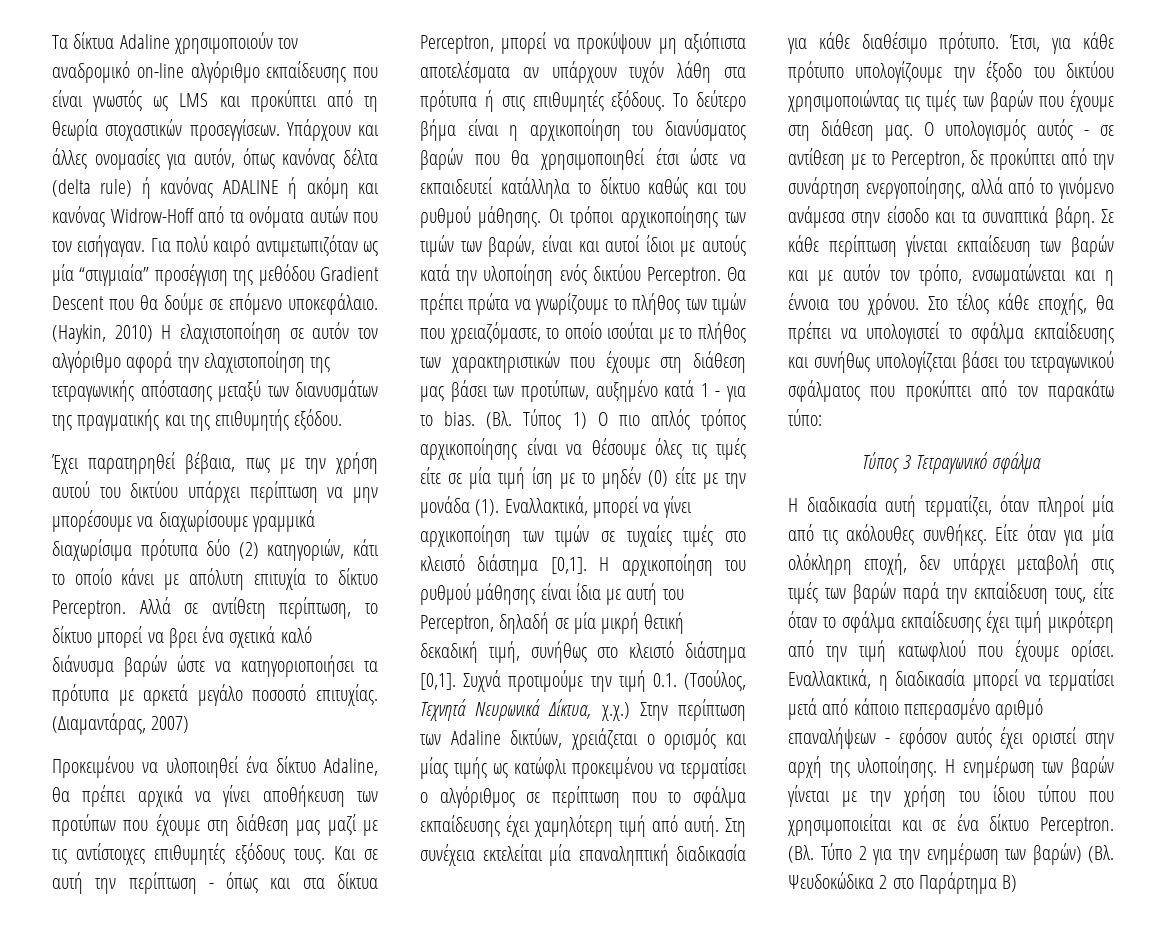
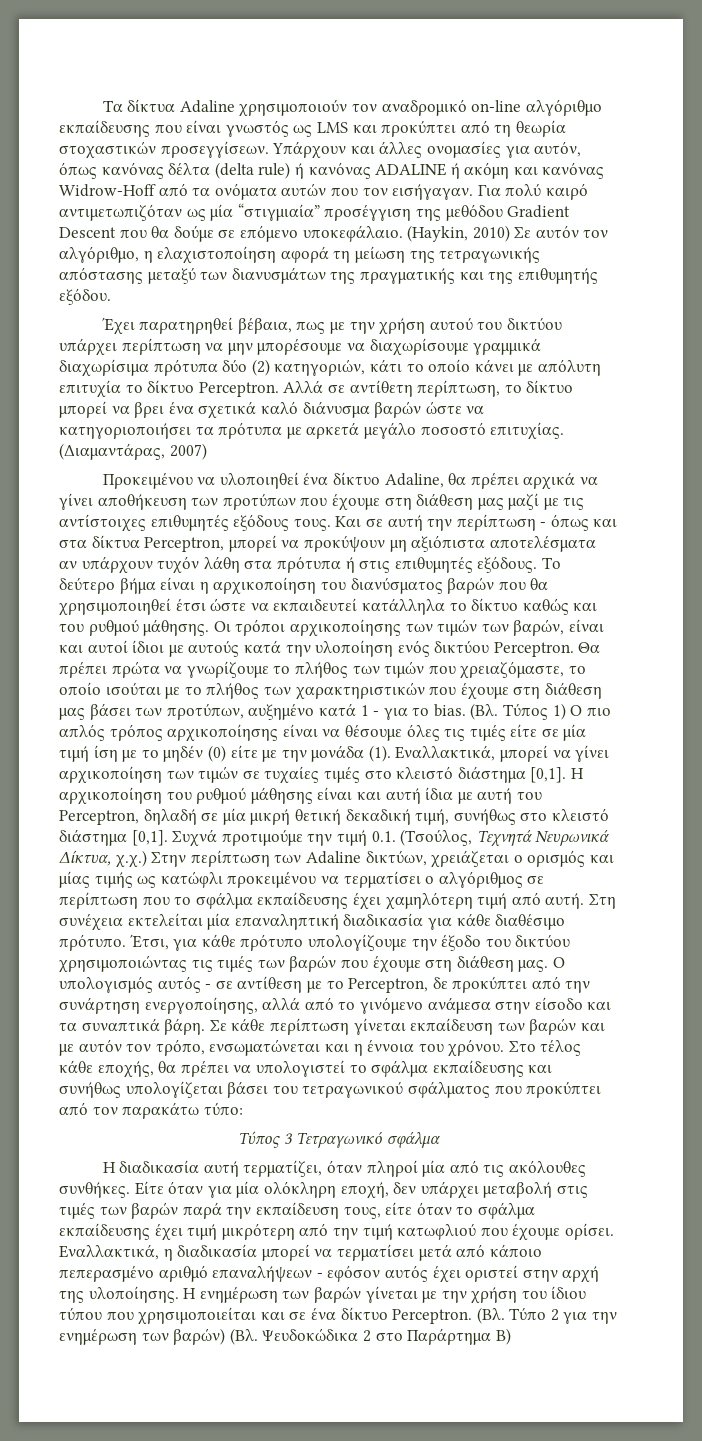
[161,322,378,344] [52,351,305,373] Η ελαχιστοποίηση σε αυτόν τον αλγόριθμο αφορά την ελαχιστοποίηση -> [514,225,609,239] [59,246,405,264] Σε αυτόν τον αλγόριθμο, η ελαχιστοποίηση αφορά τη μείωση
(572, 591) none -> [356,788,421,804] και αυτή

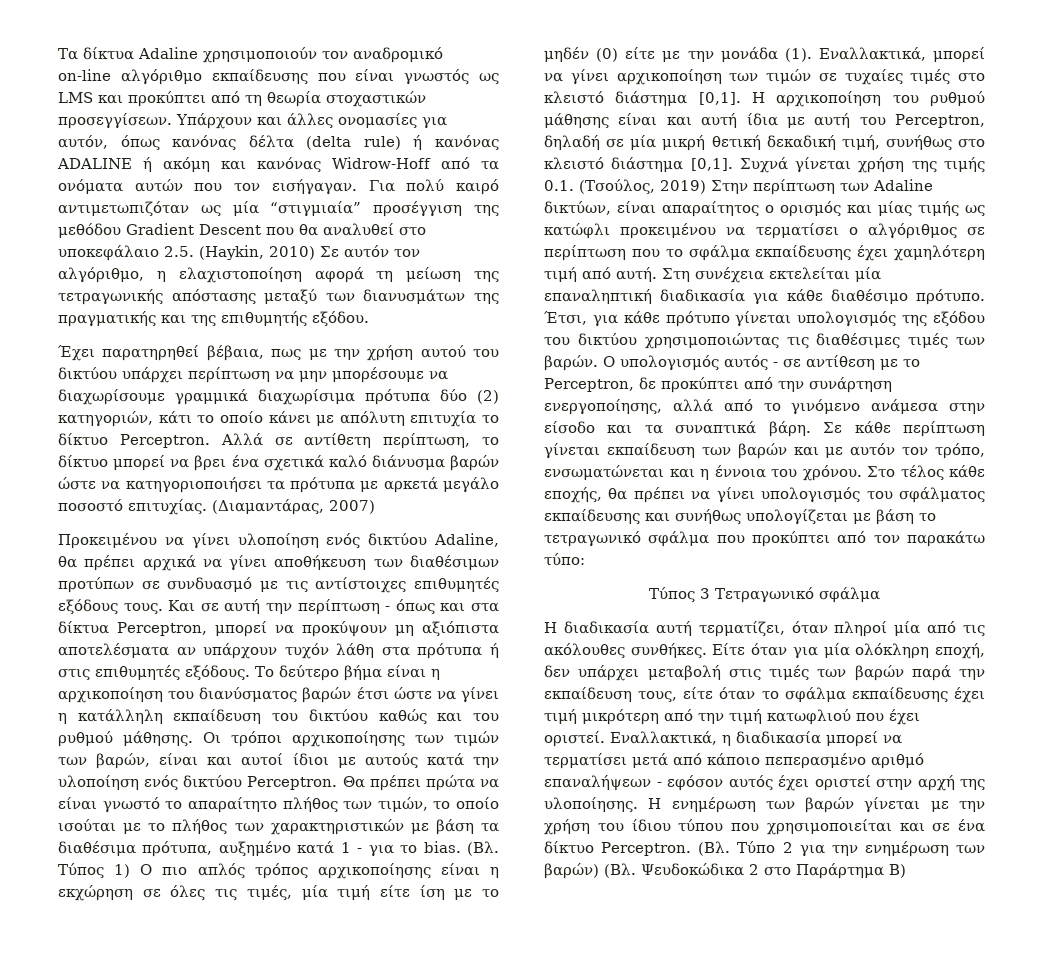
[173,225,403,242] δούμε σε επόμενο υποκεφάλαιο. -> [323,223,426,236] [58,245,194,261] αναλυθεί στο υποκεφάλαιο 2.5.
[219,472,380,489] υλοποιηθεί ένα δίκτυο -> [191,533,428,549] γίνει υλοποίηση ενός δικτύου
[222,493,540,511] προτύπων που έχουμε στη διάθεση μας μαζί -> [409,555,499,570] [58,577,253,593] διαθέσιμων προτύπων σε συνδυασμό
[498,578,549,590] [59,598,519,616] που θα χρησιμοποιηθεί έτσι ώστε να εκπαιδευτεί κατάλληλα το δίκτυο -> [356,687,500,703] [58,709,368,724] έτσι ώστε να γίνει η κατάλληλη εκπαίδευση του δικτύου
[186,661,565,679] γνωρίζουμε το πλήθος των τιμών που χρειαζόμαστε, -> [58,797,428,813] είναι γνωστό το απαραίτητο πλήθος των τιμών,
[429,682,602,700] [59,703,244,720] που έχουμε στη διάθεση μας βάσει των προτύπων, -> [410,819,499,835] [58,841,213,857] με βάση τα διαθέσιμα πρότυπα,
[322,724,559,741] να θέσουμε όλες τις τιμές είτε σε -> [490,867,499,878] [58,885,292,901] η εκχώρηση σε όλες τις τιμές,
(89, 754) none -> [379,885,410,898] είτε
[221,829,610,847] [59,850,147,868] προτιμούμε την τιμή 0.1. (Τσούλος, Τεχνητά Νευρωνικά Δίκτυα, χ.χ.) -> [795,157,985,173] [544,179,706,195] γίνεται χρήση της τιμής 0.1. (Τσούλος, 2019)
[431,850,510,868] χρειάζεται -> [617,201,759,217] είναι απαραίτητος
[307,934,482,951] υπολογίζουμε την έξοδο -> [735,311,985,327] γίνεται υπολογισμός της εξόδου
[217,955,549,973] τιμές των βαρών που έχουμε στη διάθεση μας. -> [816,333,985,349] [544,355,598,371] διαθέσιμες τιμές των βαρών.
[255,1060,553,1077] [59,1081,490,1098] υπολογιστεί το σφάλμα εκπαίδευσης και συνήθως υπολογίζεται βάσει του τετραγωνικού σφάλματος -> [716,487,985,503] [544,509,936,525] [544,531,710,547] γίνει υπολογισμός του σφάλματος εκπαίδευσης και συνήθως υπολογίζεται με βάση το τετραγωνικό σφάλμα
[512,1223,614,1241] έχουμε ορίσει. -> [889,709,920,725] [544,731,605,747] έχει οριστεί.

